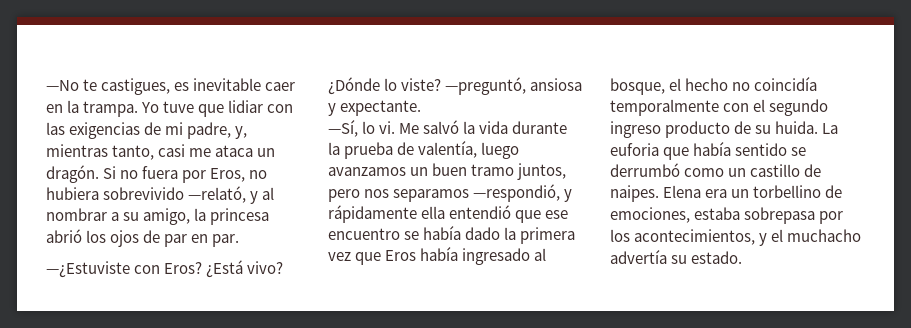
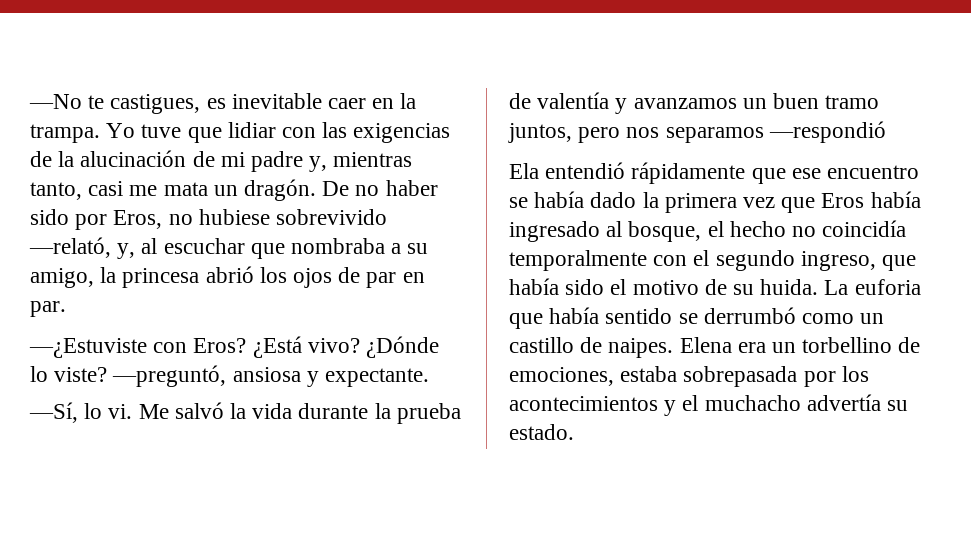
[165,122,232,139] mi padre, -> [58,150,304,172] la alucinación de mi padre
[215,145,254,157] ataca -> [163,182,208,196] mata
[103,166,179,179] Si no fuera -> [322,180,438,196] [30,209,69,225] De no haber sido
[46,187,99,200] hubiera -> [198,209,270,225] hubiese
[250,187,275,204] [46,208,107,221] y al nombrar -> [117,238,386,259] y, al escuchar que nombraba
[418,141,520,159] valentía, luego -> [537,92,628,114] valentía y
[473,184,573,202] [328,205,512,223] —respondió, y rápidamente ella entendió -> [768,121,886,143] [509,162,746,184] —respondió // Ela entendió rápidamente
[610,121,731,138] ingreso producto -> [800,251,917,271] [509,278,699,295] ingreso, que había sido el motivo
[744,207,816,224] sobrepasa -> [683,366,798,387] sobrepasada
[634,229,756,245] acontecimientos, -> [509,396,658,411] acontecimientos

